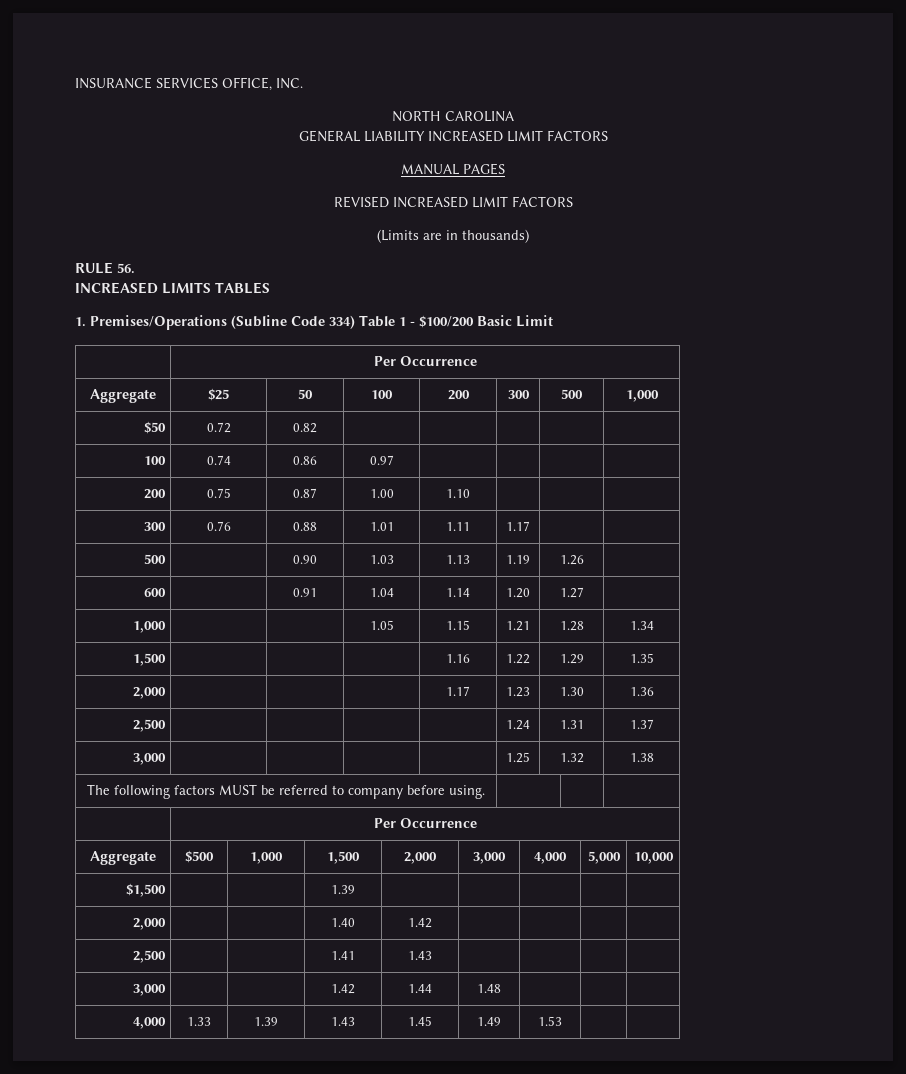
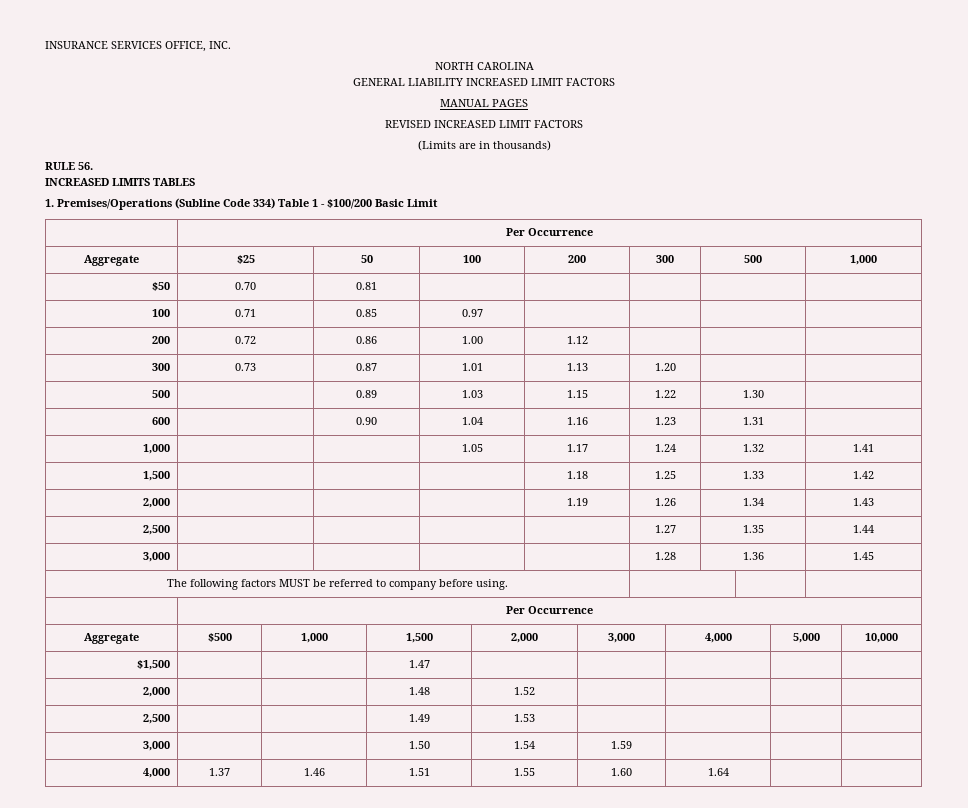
[206,422,231,433] [293,423,317,433] [143,456,166,465] [206,455,231,465] [293,456,317,465] 0.72 | 0.82 | | | | | // 100 | 0.74 | 0.86 -> [235,282,256,290] [356,282,377,290] [151,309,170,317] [235,309,256,317] [356,309,377,317] 0.70 | 0.81 | | | | | // 100 | 0.71 | 0.85
[206,488,231,498] [293,488,317,498] 0.75 | 0.87 -> [235,336,256,344] [356,336,377,344] 0.72 | 0.86
[446,489,470,498] [143,522,166,531] [206,521,231,531] [293,522,317,531] 1.10 | | | // 300 | 0.76 | 0.88 -> [566,336,588,344] [151,363,170,371] [235,363,256,371] [356,363,377,371] 1.12 | | | // 300 | 0.73 | 0.87
[446,522,470,531] [506,521,530,531] 1.11 | 1.17 -> [566,363,588,371] [654,363,676,371] 1.13 | 1.20
[293,555,317,564] 0.90 -> [356,390,377,398] 0.89
[446,555,470,564] [506,555,530,564] [559,555,584,565] 1.13 | 1.19 | 1.26 -> [566,390,588,398] [654,390,676,398] [742,390,764,398] 1.15 | 1.22 | 1.30
[293,588,317,597] 0.91 -> [356,417,377,425] 0.90
[446,588,470,597] [506,588,530,598] [559,587,584,598] 1.14 | 1.20 | 1.27 -> [566,417,588,425] [654,417,676,425] [742,417,764,425] 1.16 | 1.23 | 1.31
[446,620,470,630] [506,621,530,631] [559,621,584,631] [629,621,654,630] [132,653,166,666] [446,654,470,663] [506,654,530,664] [559,654,584,664] [629,653,654,663] [132,687,166,699] [446,686,470,696] [506,687,530,697] [559,687,584,696] [629,687,654,696] [132,719,166,732] [506,720,530,730] [559,720,584,729] [629,719,654,729] [132,753,166,765] [506,752,530,763] [559,753,584,763] [629,753,654,762] 1.15 | 1.21 | 1.28 | 1.34 // 1,500 | | | | 1.16 | 1.22 | 1.29 | 1.35 // 2,000 | | | | 1.17 | 1.23 | 1.30 | 1.36 // 2,500 | | | | | 1.24 | 1.31 | 1.37 // 3,000 | | | | | 1.25 | 1.32 | 1.38 -> [566,444,588,452] [654,444,676,452] [742,444,764,452] [853,444,874,452] [142,471,170,481] [566,471,588,479] [654,471,676,479] [742,471,764,479] [853,471,874,479] [142,498,170,508] [566,498,588,506] [654,498,676,506] [742,498,764,506] [853,498,874,506] [142,525,170,535] [654,525,676,533] [742,525,764,533] [853,525,874,533] [142,552,170,562] [654,552,676,560] [742,552,764,560] [853,552,874,560] 1.17 | 1.24 | 1.32 | 1.41 // 1,500 | | | | 1.18 | 1.25 | 1.33 | 1.42 // 2,000 | | | | 1.19 | 1.26 | 1.34 | 1.43 // 2,500 | | | | | 1.27 | 1.35 | 1.44 // 3,000 | | | | | 1.28 | 1.36 | 1.45
[331,885,355,894] [132,918,166,930] [331,918,355,927] [408,918,432,928] [132,950,166,963] [331,951,355,960] [408,951,432,960] [132,984,166,996] [331,984,355,994] [408,984,432,993] [477,984,501,993] [132,1017,166,1029] [187,1017,211,1026] [254,1017,278,1026] [331,1017,355,1026] [408,1016,432,1026] [477,1017,501,1026] [538,1016,562,1026] 1.39 | | | | | // 2,000 | | | 1.40 | 1.42 | | | | // 2,500 | | | 1.41 | 1.43 | | | | // 3,000 | | | 1.42 | 1.44 | 1.48 | | | // 4,000 | 1.33 | 1.39 | 1.43 | 1.45 | 1.49 | 1.53 -> [408,660,430,668] [142,687,170,697] [408,687,430,695] [514,687,535,695] [142,714,170,724] [408,714,430,722] [514,714,535,722] [142,741,170,751] [408,741,430,749] [514,741,535,749] [611,741,632,749] [142,768,170,778] [209,768,230,776] [303,768,325,776] [408,768,430,776] [514,768,535,776] [611,768,632,776] [707,768,729,776] 1.47 | | | | | // 2,000 | | | 1.48 | 1.52 | | | | // 2,500 | | | 1.49 | 1.53 | | | | // 3,000 | | | 1.50 | 1.54 | 1.59 | | | // 4,000 | 1.37 | 1.46 | 1.51 | 1.55 | 1.60 | 1.64

